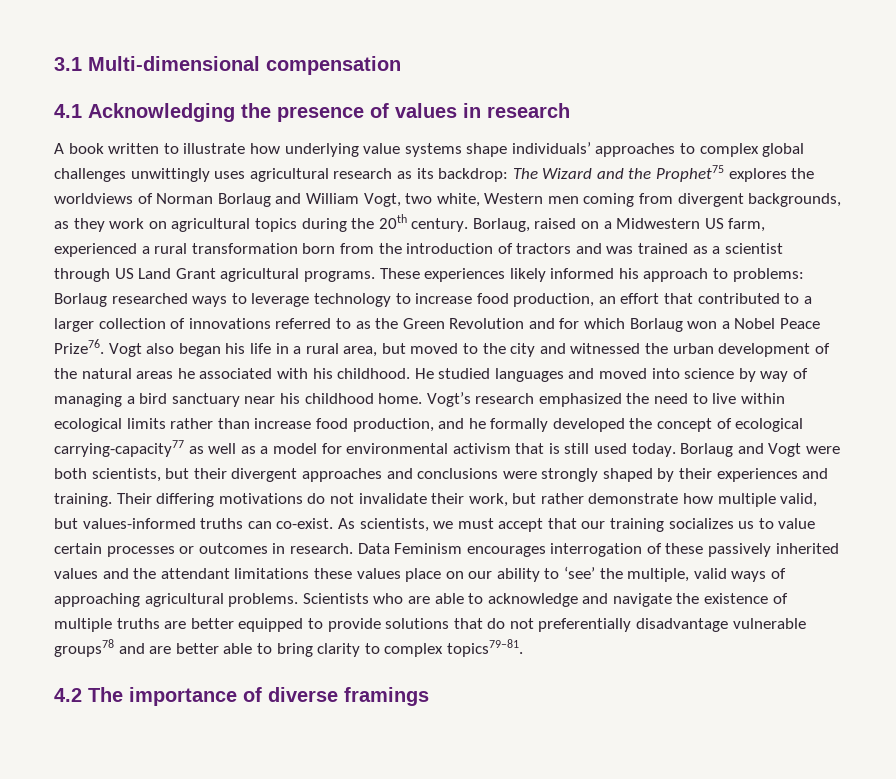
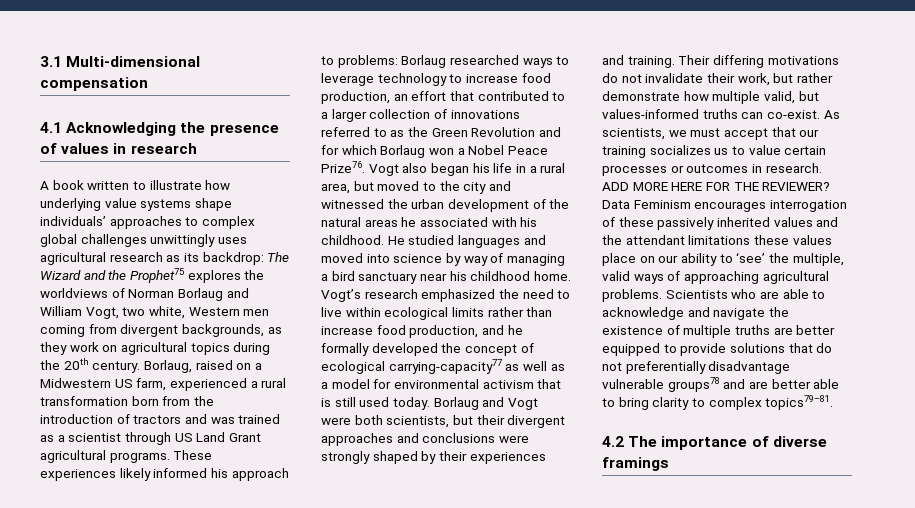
(353, 548) none -> [602,182,831,191] ADD MORE HERE FOR THE REVIEWER?

